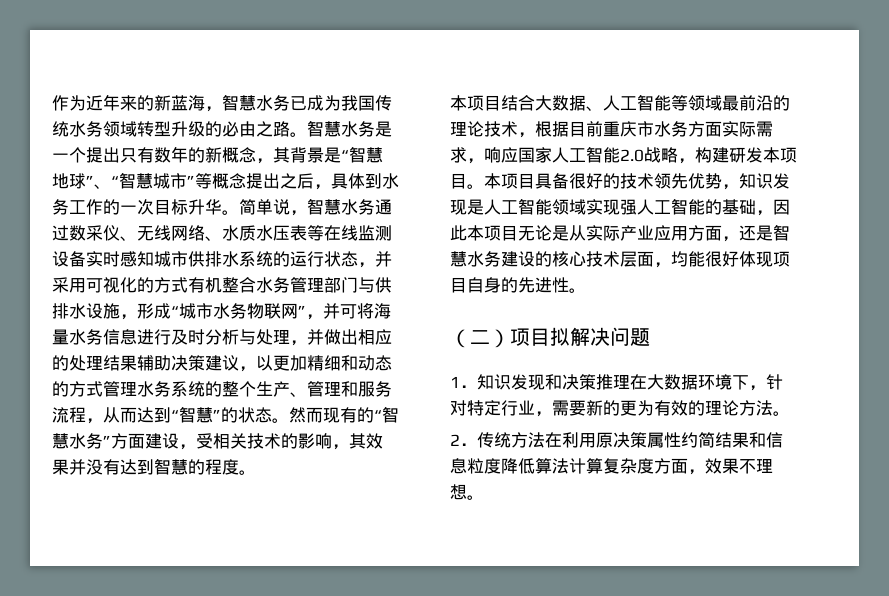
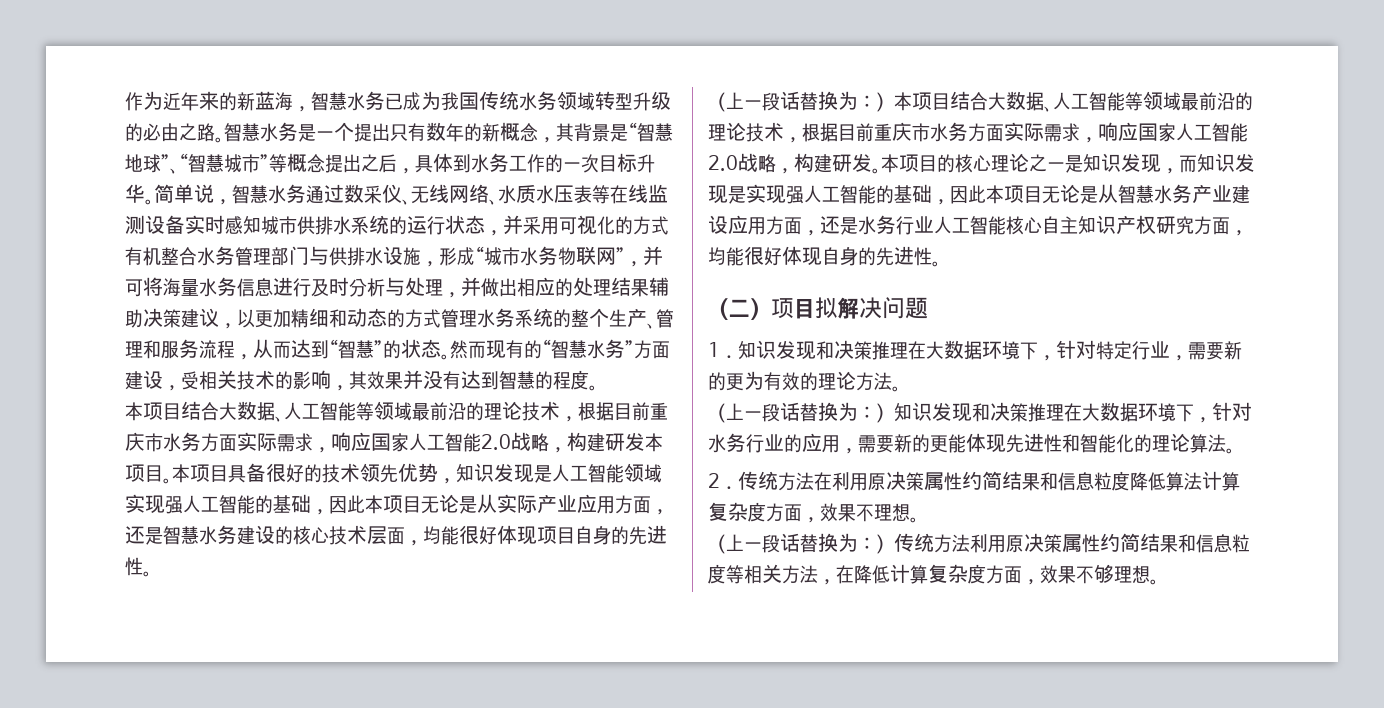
(586, 290) none -> [708,91,1253,112] [708,122,1248,143] [708,153,1255,174] [708,184,1250,205] [708,215,1248,236] [708,246,941,267] // （上一段话替换为：）本项目结合大数据、人工智能等领域最前沿的理论技术，根据目前重庆市水务方面实际需求，响应国家人工智能2.0战略，构建研发。本项目的核心理论之一是知识发现，而知识发现是实现强人工智能的基础，因此本项目无论是从智慧水务产业建设应用方面，还是水务行业人工智能核心自主知识产权研究方面，均能很好体现自身的先进性。
(790, 413) none -> [708,402,1252,423] [708,433,1235,454] // （上一段话替换为：）知识发现和决策推理在大数据环境下，针对水务行业的应用，需要新的更能体现先进性和智能化的理论算法。
(484, 497) none -> [708,533,1250,554] [708,564,1159,585] // （上一段话替换为：）传统方法利用原决策属性约简结果和信息粒度等相关方法，在降低计算复杂度方面，效果不够理想。

